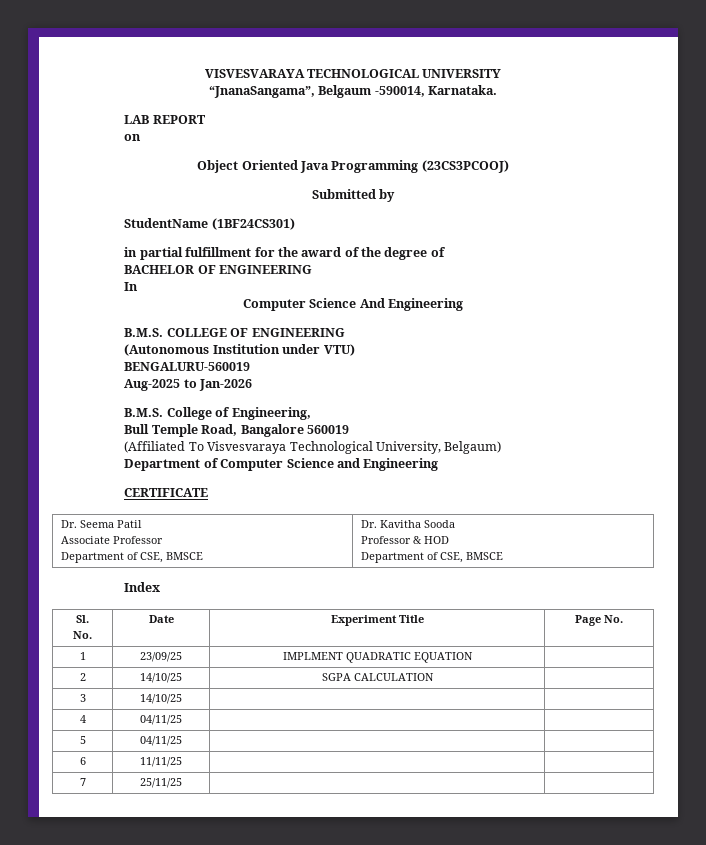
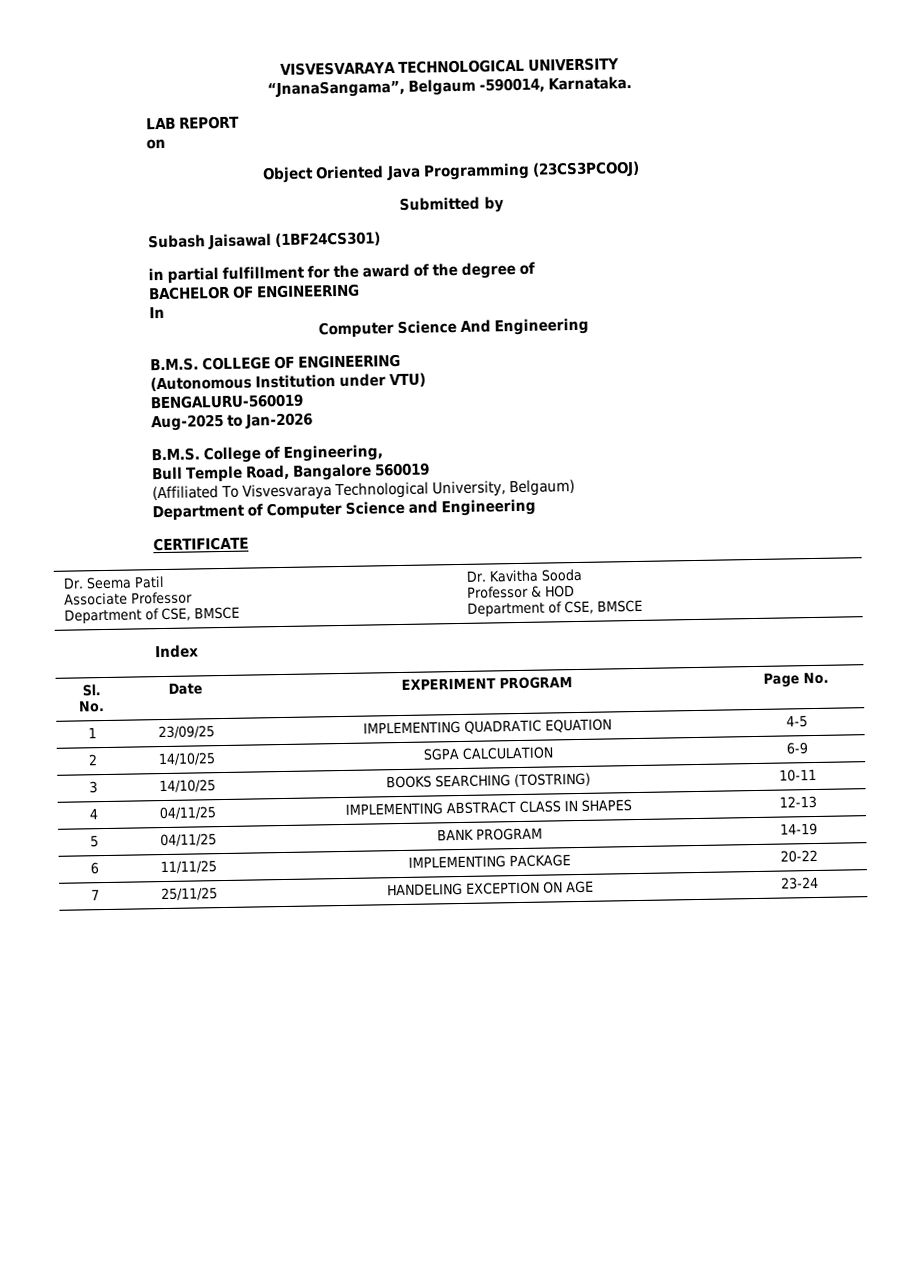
[124,218,209,228] StudentName -> [148,233,273,250] Subash Jaisawal
[330,615,424,626] Experiment Title -> [400,676,573,690] EXPERIMENT PROGRAM
[282,652,343,660] IMPLMENT -> [362,720,461,735] IMPLEMENTING
(473, 657) none -> [785,715,808,728] 4-5
(434, 677) none -> [785,742,808,755] 6-9
[79,715,86,723] [140,715,182,725] | // 4 | 04/11/25 | | -> [386,772,591,789] [778,768,817,782] [88,808,98,820] [159,806,216,821] [345,799,632,816] [778,795,817,809] BOOKS SEARCHING (TOSTRING) | 10-11 // 4 | 04/11/25 | IMPLEMENTING ABSTRACT CLASS IN SHAPES | 12-13
(182, 741) | -> [436,827,543,841] [779,822,818,836] BANK PROGRAM | 14-19
(182, 762) | -> [408,854,571,869] [779,849,818,863] IMPLEMENTING PACKAGE | 20-22
(182, 783) | -> [387,880,594,897] [780,876,819,890] HANDELING EXCEPTION ON AGE | 23-24

